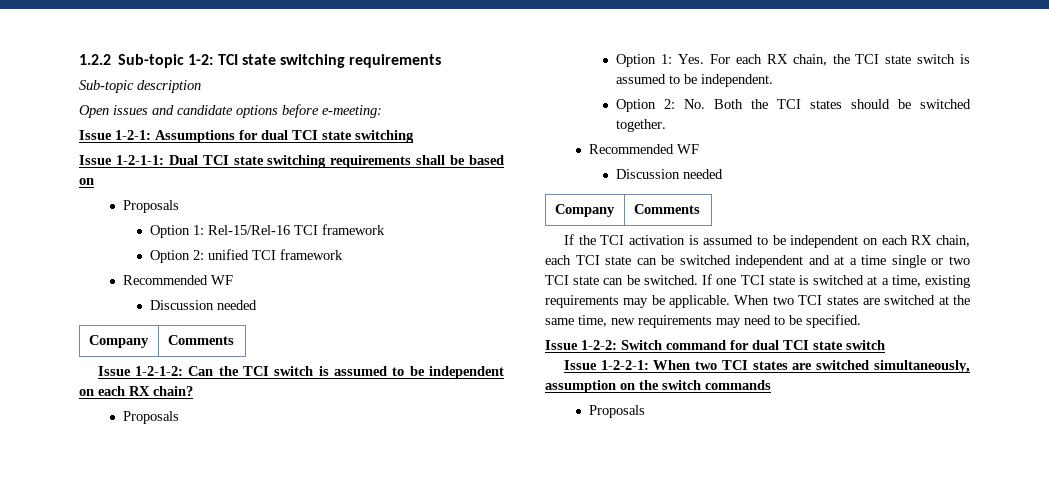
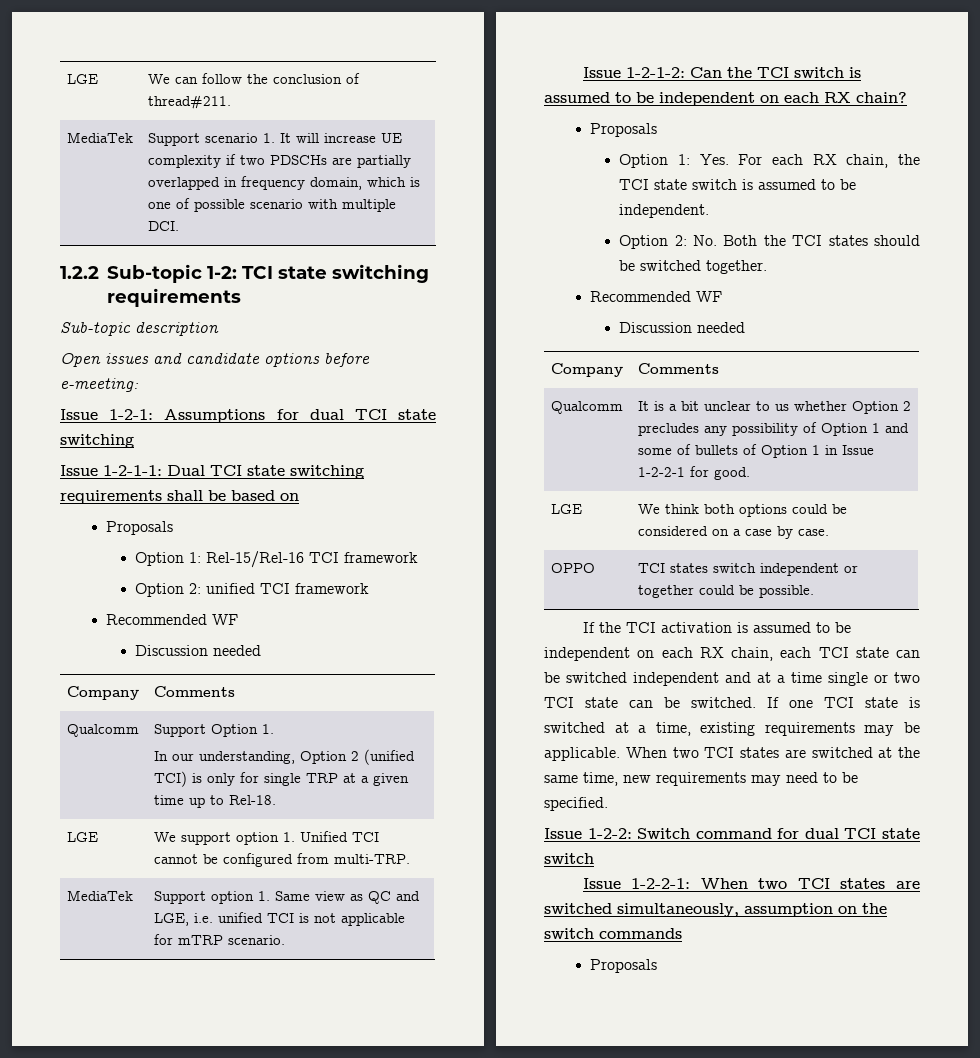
(79, 59) none -> [67,74,99,84] [148,73,361,84] [148,95,232,109] [67,132,134,143] [148,133,403,146] [148,154,412,168] [148,176,421,190] [148,198,397,212] [148,221,180,231] LGE | We can follow the conclusion of thread#211. // MediaTek | Support scenario 1. It will increase UE complexity if two PDSCHs are partially overlapped in frequency domain, which is one of possible scenario with multiple DCI. //
(234, 340) none -> [67,724,140,737] [154,724,275,737] [154,749,416,765] [154,771,410,787] [154,795,277,808] [67,832,99,842] [154,831,380,845] [154,853,411,867] [67,890,134,901] [154,891,421,904] [154,912,406,926] [154,934,286,945] // Qualcomm | Support Option 1. // In our understanding, Option 2 (unified TCI) is only for single TRP at a given time up to Rel-18. // LGE | We support option 1. Unified TCI cannot be configured from multi-TRP. // MediaTek | Support option 1. Same view as QC and LGE, i.e. unified TCI is not applicable for mTRP scenario.
(700, 209) none -> [551,401,624,414] [638,401,912,414] [638,422,910,436] [638,444,875,458] [638,466,751,480] [551,504,583,514] [638,504,848,517] [638,526,830,539] [551,563,596,573] [638,563,859,576] [638,585,815,598] // Qualcomm | It is a bit unclear to us whether Option 2 precludes any possibility of Option 1 and some of bullets of Option 1 in Issue 1-2-2-1 for good. // LGE | We think both options could be considered on a case by case. // OPPO | TCI states switch independent or together could be possible.

